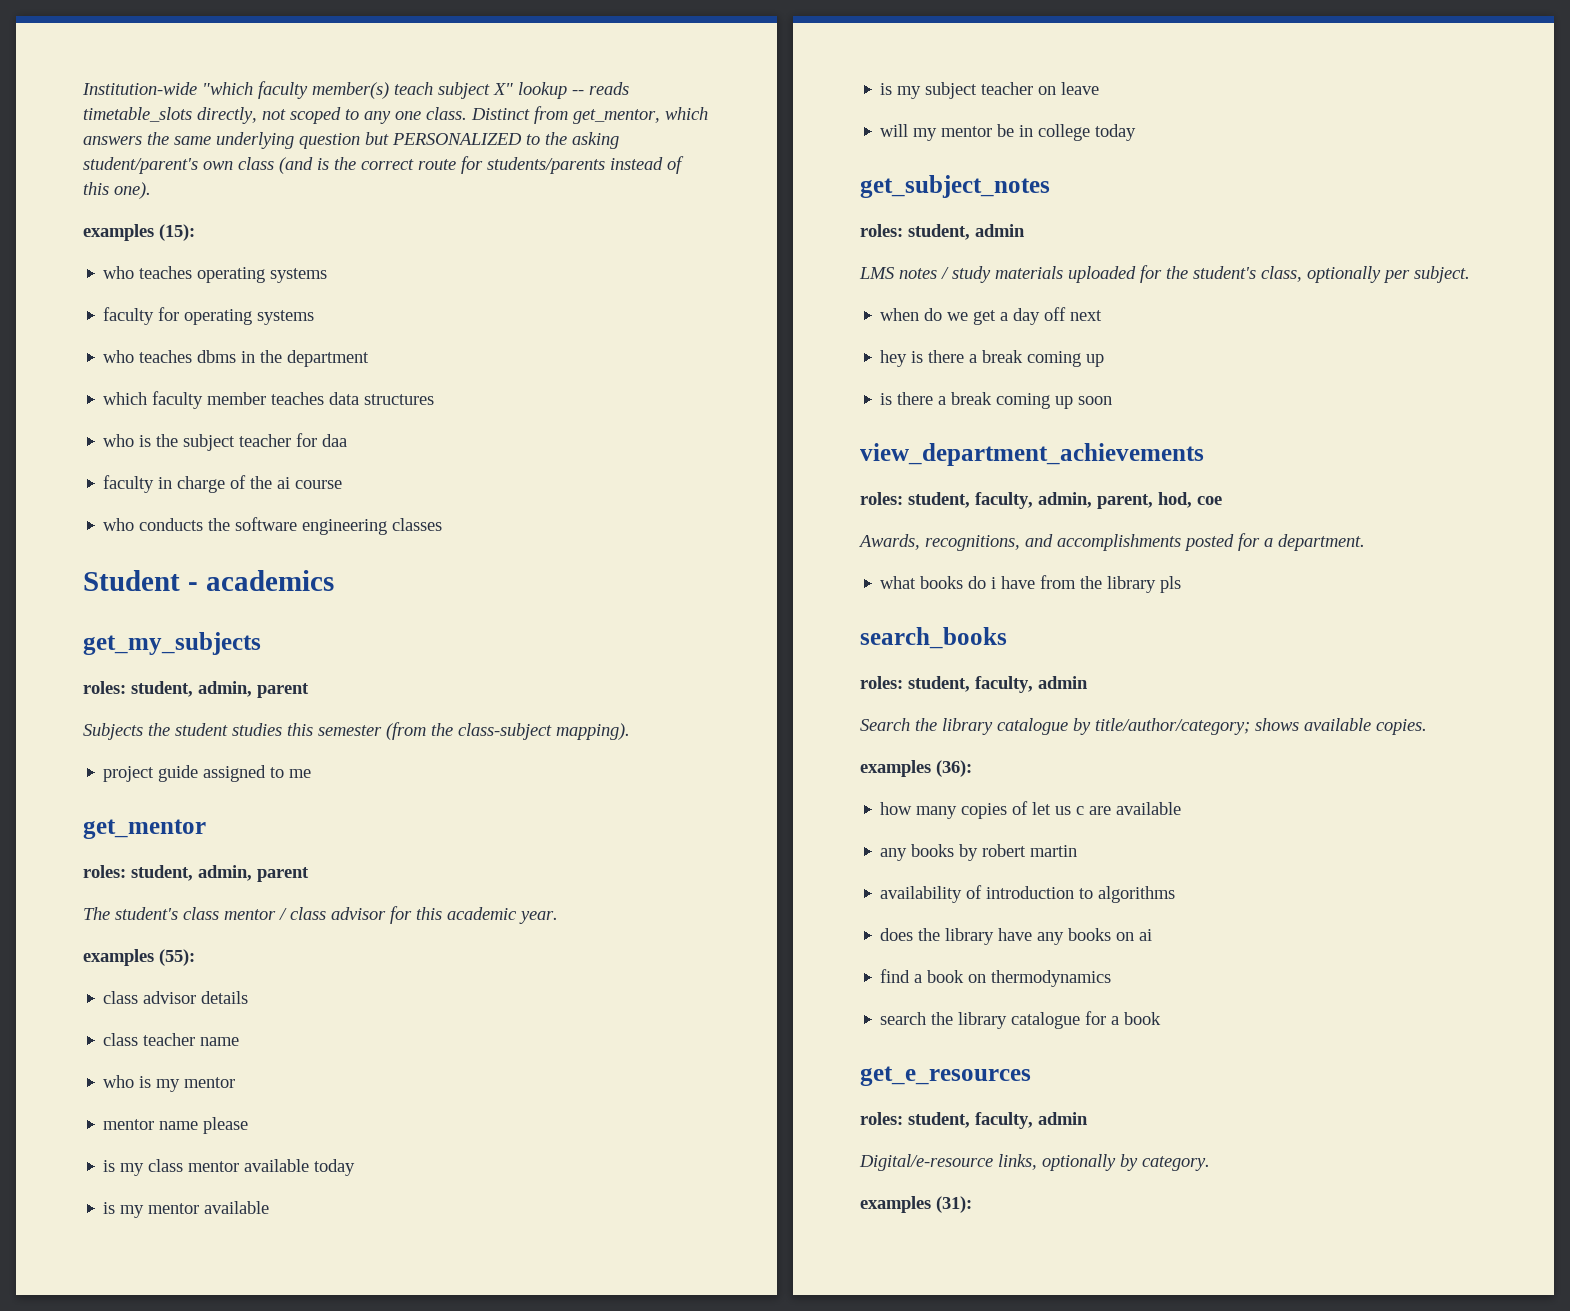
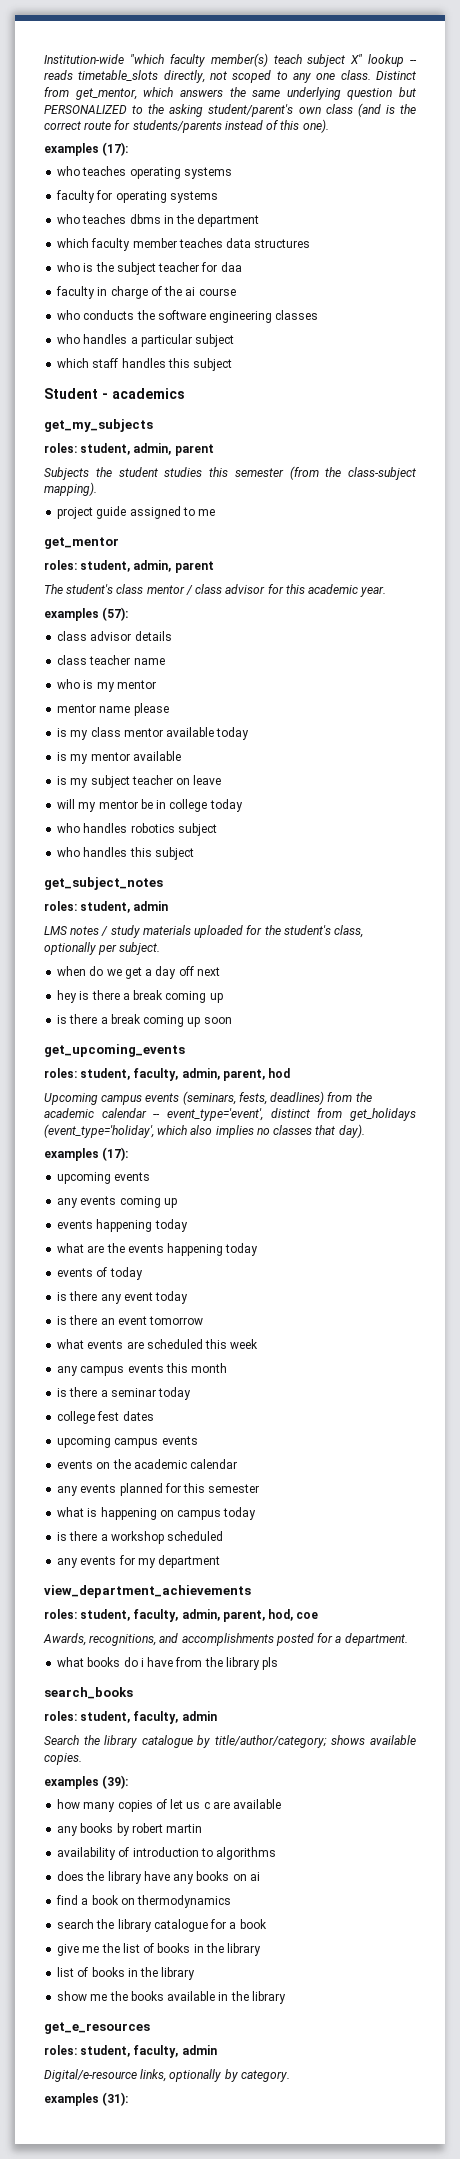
[159,224,195,241] (15): -> [102,142,129,156] (17):
(443, 524) none -> [57,334,235,347] [57,358,233,371] // who handles a particular subject // which staff handles this subject
[159,949,195,966] (55): -> [102,607,129,621] (57):
(1137, 132) none -> [57,823,217,836] [57,847,194,860] // who handles robotics subject // who handles this subject
(1113, 400) none -> [44,1044,185,1057] [44,1068,291,1081] [44,1091,372,1105] [44,1108,416,1121] [44,1124,365,1138] [44,1147,129,1161] [57,1172,151,1184] [57,1196,177,1208] [57,1219,188,1232] [57,1243,259,1256] [57,1267,143,1280] [57,1291,189,1304] [57,1315,204,1325] [57,1339,259,1349] [57,1363,228,1376] [57,1387,192,1400] [57,1411,154,1424] [57,1436,198,1448] [57,1459,238,1469] [57,1483,260,1496] [57,1507,257,1520] [57,1531,224,1544] [57,1555,221,1568] // get_upcoming_events // roles: student, faculty, admin, parent, hod // Upcoming campus events (seminars, fests, deadlines) from the academic calendar -- event_type='event', distinct from get_holidays (event_type='holiday', which also implies no classes that day). // examples (17): // upcoming events // any events coming up // events happening today // what are the events happening today // events of today // is there any event today // is there an event tomorrow // what events are scheduled this week // any campus events this month // is there a seminar today // college fest dates // upcoming campus events // events on the academic calendar // any events planned for this semester // what is happening on campus today // is there a workshop scheduled // any events for my department
[936,760,972,777] (36): -> [102,1775,129,1789] (39):
(1162, 1018) none -> [57,1943,262,1956] [57,1967,196,1980] [57,1991,286,2004] // give me the list of books in the library // list of books in the library // show me the books available in the library

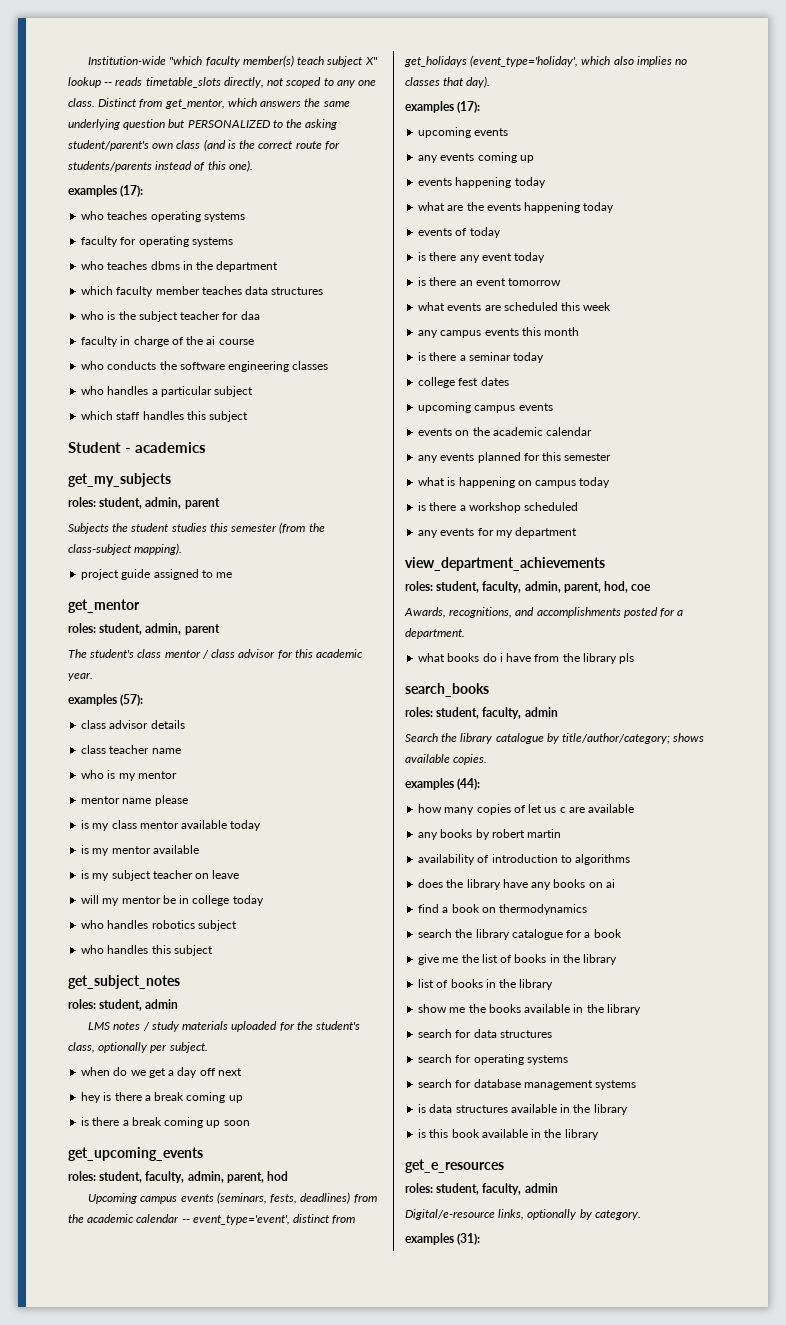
[102,1775,129,1789] (39): -> [457,778,481,790] (44):
(286, 1997) none -> [418,1029,552,1038] [418,1054,568,1065] [418,1079,637,1090] [418,1104,628,1115] [418,1129,599,1140] // search for data structures // search for operating systems // search for database management systems // is data structures available in the library // is this book available in the library

